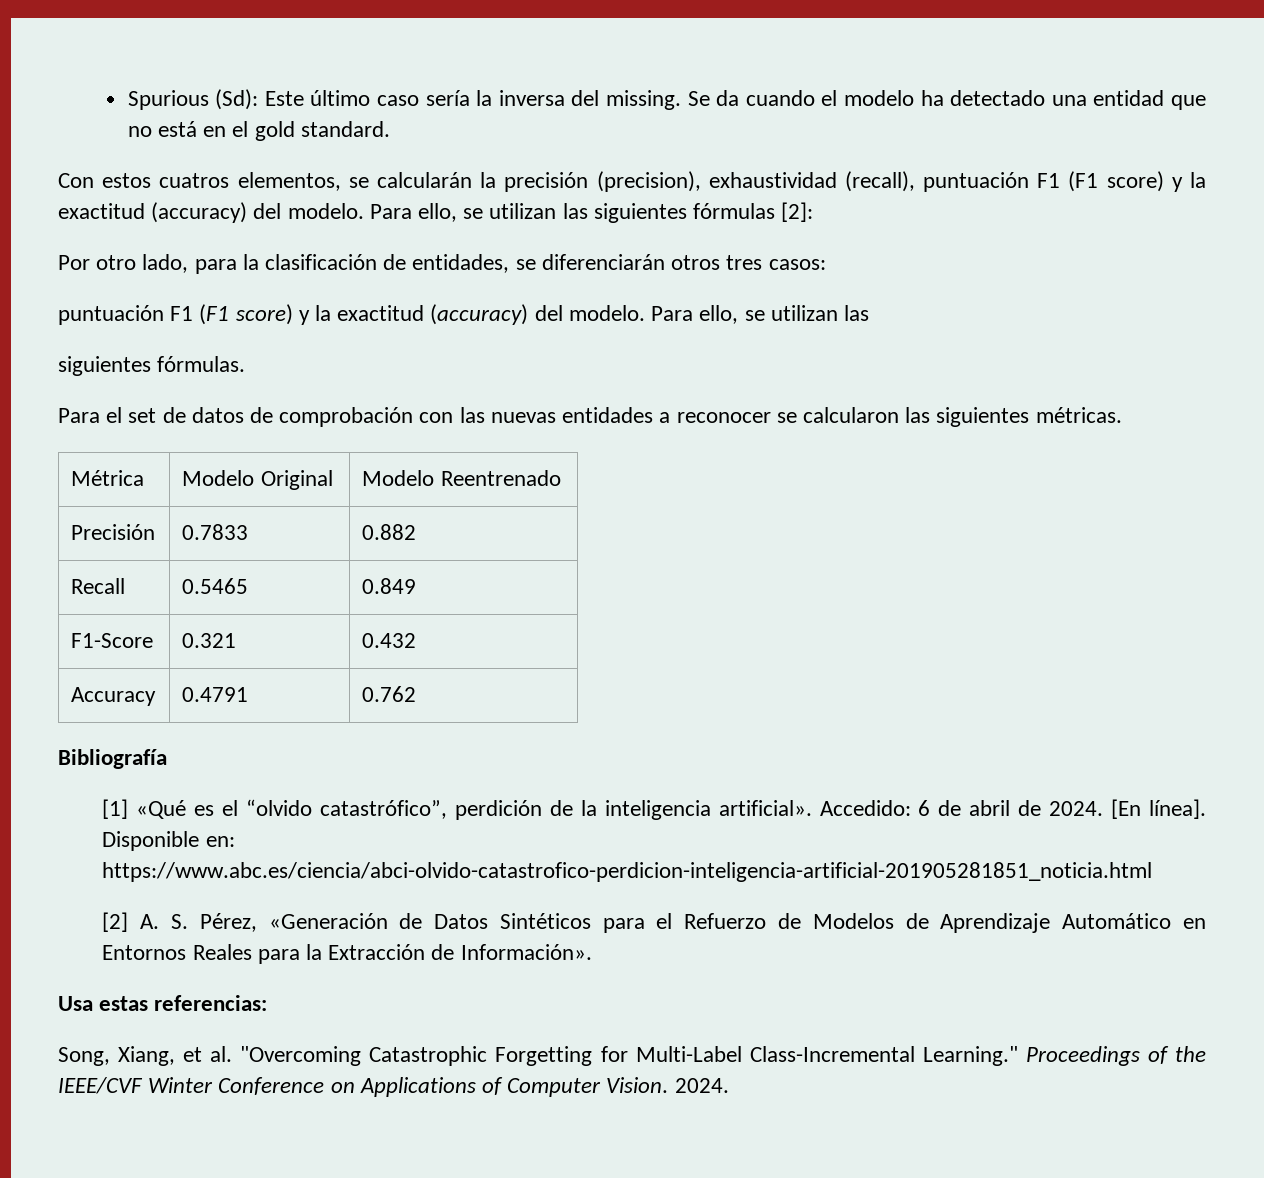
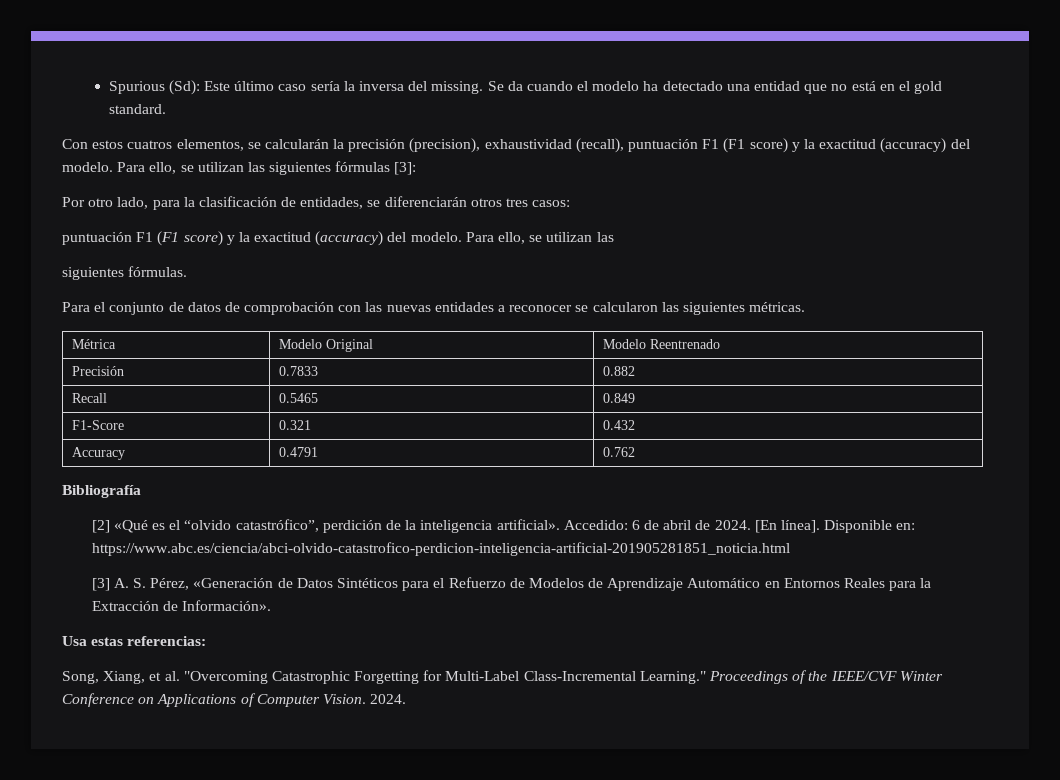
[781,202,814,222] [2]: -> [394,162,417,175] [3]:
[128,408,157,423] set -> [109,302,165,315] conjunto
[102,799,129,819] [1] -> [91,520,110,533] [2]
[102,912,129,932] [2] -> [91,578,110,591] [3]

